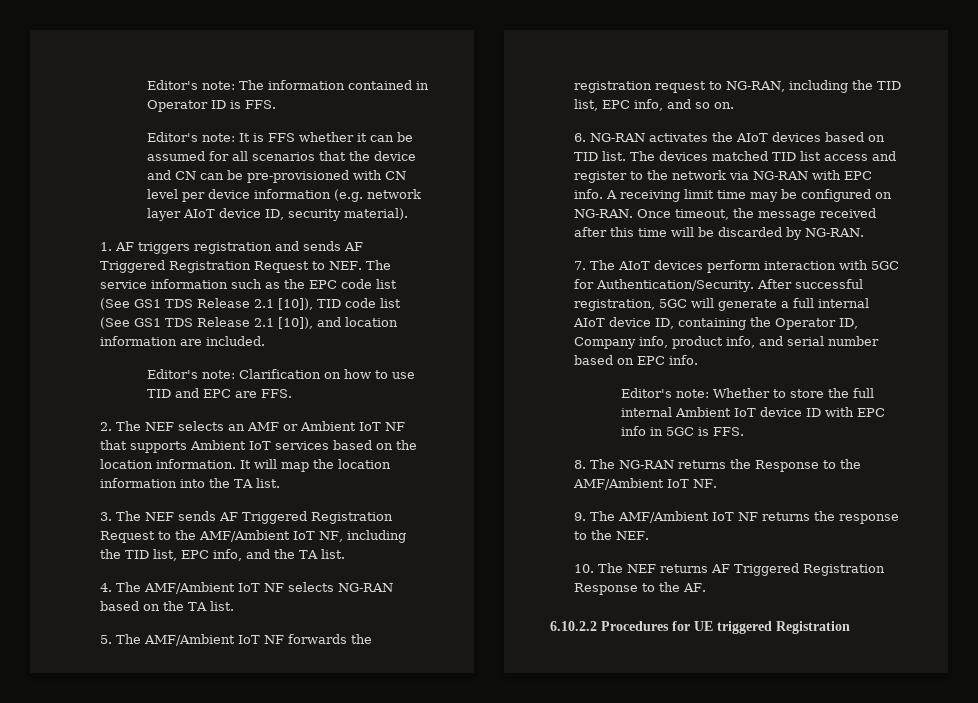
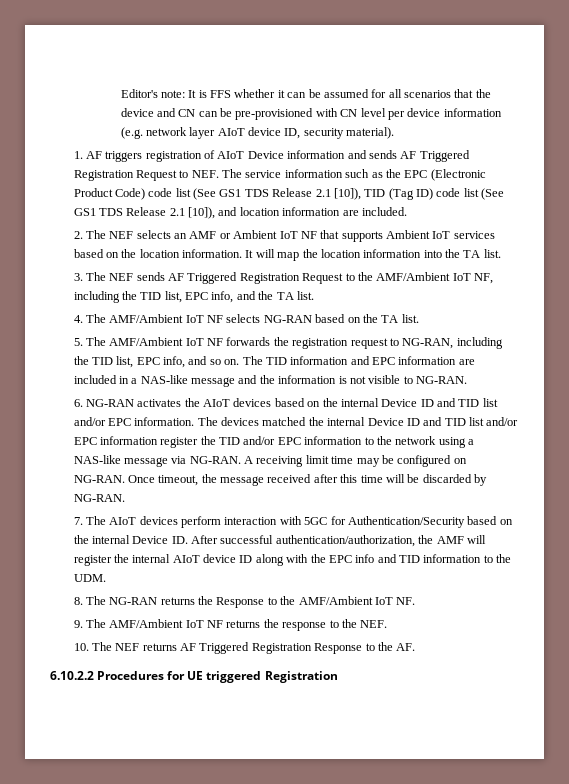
[146,80,429,90] [146,100,276,112] [146,132,235,142] Editor's note: The information contained in Operator ID is FFS. // Editor's note: -> [120,89,185,98] Editor's note:
(272, 248) none -> [204,150,346,159] of AIoT Device information
(337, 284) none -> [430,169,486,181] [73,188,145,200] (Electronic Product Code)
(341, 303) none -> [388,188,434,200] (Tag ID)
[146,369,415,379] [146,388,292,398] // Editor's note: Clarification on how to use TID and EPC are FFS. -> (407, 211) none
(734, 105) none -> [242,356,475,365] [73,375,468,387] The TID information and EPC information are included in a NAS-like message and the information is not visible to NG-RAN.
[573,151,896,161] [573,170,872,183] [573,189,603,199] TID list. The devices matched TID list access and register to the network via NG-RAN with EPC info. -> [322,398,498,407] [73,417,519,426] [73,436,475,448] [73,455,241,467] the internal Device ID and TID list and/or EPC information. The devices matched the internal Device ID and TID list and/or EPC information register the TID and/or EPC information to the network using a NAS-like message via NG-RAN.
[595,279,863,292] [573,298,869,311] [572,317,858,330] [573,336,879,349] [573,355,698,365] [620,388,874,398] [620,407,885,417] [620,426,744,436] Authentication/Security. After successful registration, 5GC will generate a full internal AIoT device ID, containing the Operator ID, Company info, product info, and serial number based on EPC info. // Editor's note: Whether to store the full internal Ambient IoT device ID with EPC info in 5GC is FFS. -> [347,516,513,528] [73,535,486,547] [73,554,512,566] [73,574,106,582] Authentication/Security based on the internal Device ID. After successful authentication/authorization, the AMF will register the internal AIoT device ID along with the EPC info and TID information to the UDM.

